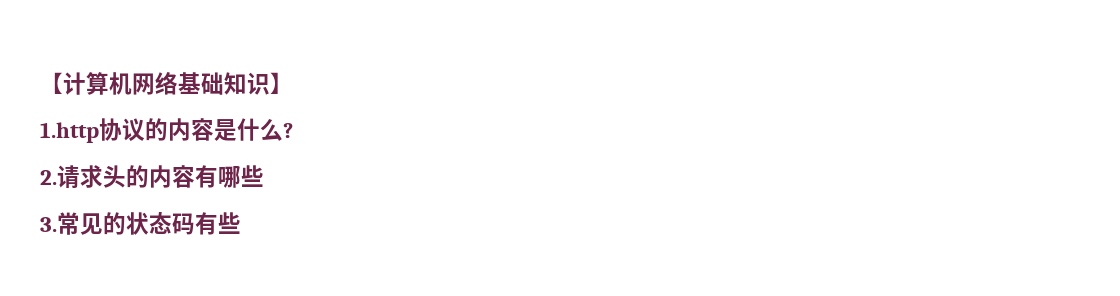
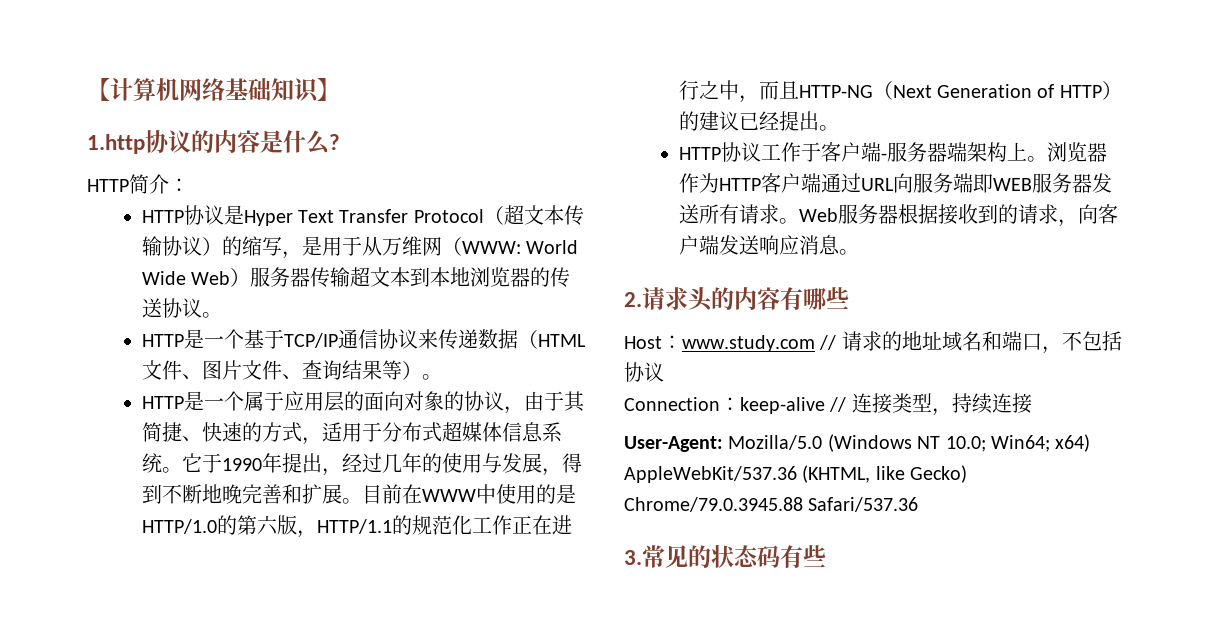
(293, 130) none -> [87,174,189,194] [141,205,584,226] [141,236,579,259] [141,267,571,287] [141,298,222,318] [141,329,586,349] [141,360,442,380] [141,391,585,414] [141,422,562,445] [141,453,582,476] [141,484,576,504] [141,515,572,538] [678,80,1122,103] [678,111,839,131] [678,142,1107,162] [678,173,1112,193] [678,204,1118,227] [678,235,859,255] // HTTP简介： // HTTP协议是Hyper Text Transfer Protocol（超文本传输协议）的缩写，是用于从万维网（WWW: World Wide Web）服务器传输超文本到本地浏览器的传送协议。 // HTTP是一个基于TCP/IP通信协议来传递数据（HTML文件、图片文件、查询结果等）。 // HTTP是一个属于应用层的面向对象的协议，由于其简捷、快速的方式，适用于分布式超媒体信息系统。它于1990年提出，经过几年的使用与发展，得到不断地晚完善和扩展。目前在WWW中使用的是HTTP/1.0的第六版，HTTP/1.1的规范化工作正在进行之中，而且HTTP-NG（Next Generation of HTTP）的建议已经提出。 // HTTP协议工作于客户端-服务器端架构上。浏览器作为HTTP客户端通过URL向服务端即WEB服务器发送所有请求。Web服务器根据接收到的请求，向客户端发送响应消息。
(264, 176) none -> [624,331,1122,354] [624,362,664,382] [624,393,1032,416] [624,434,1091,452] [624,465,968,483] [624,497,919,512] // Host：www.study.com // 请求的地址域名和端口，不包括协议 // Connection：keep-alive // 连接类型，持续连接 // User-Agent: Mozilla/5.0 (Windows NT 10.0; Win64; x64) AppleWebKit/537.36 (KHTML, like Gecko) Chrome/79.0.3945.88 Safari/537.36

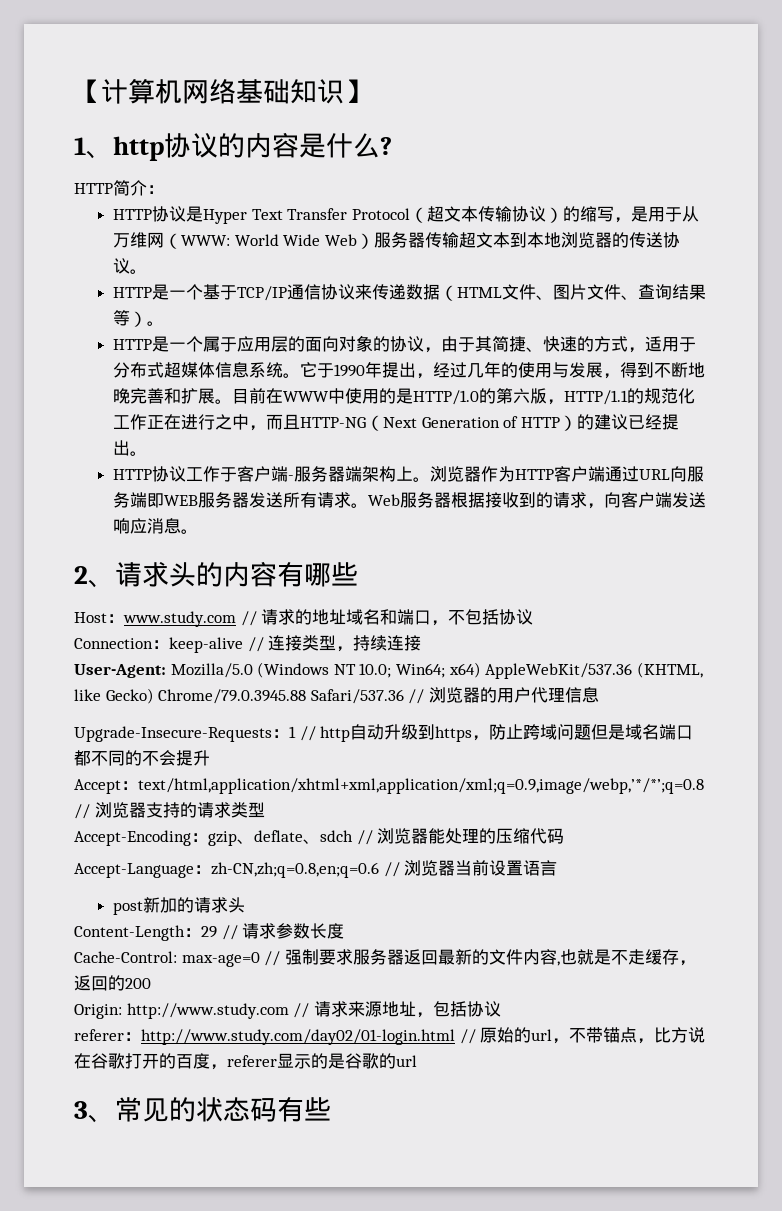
[87,134,145,154] 1.http -> [74,136,164,161] 1、http
[624,292,642,307] 2. -> [74,566,115,588] 2、
[624,550,642,565] // 3. -> [408,687,599,704] [74,724,694,742] [74,750,210,766] [74,778,704,794] [74,802,265,819] [74,828,565,846] [74,860,558,878] [113,897,246,915] [74,923,345,941] [74,949,696,967] [74,975,151,991] [74,1001,501,1019] [74,1027,706,1045] [74,1053,417,1070] [74,1101,115,1123] // 浏览器的用户代理信息 // Upgrade-Insecure-Requests：1 // http自动升级到https，防止跨域问题但是域名端口都不同的不会提升 // Accept：text/html,application/xhtml+xml,application/xml;q=0.9,image/webp,’*/*’;q=0.8 // 浏览器支持的请求类型 // Accept-Encoding：gzip、deflate、sdch // 浏览器能处理的压缩代码 // Accept-Language：zh-CN,zh;q=0.8,en;q=0.6 // 浏览器当前设置语言 // post新加的请求头 // Content-Length：29 // 请求参数长度 // Cache-Control: max-age=0 // 强制要求服务器返回最新的文件内容,也就是不走缓存，返回的200 // Origin: http://www.study.com // 请求来源地址，包括协议 // referer：http://www.study.com/day02/01-login.html // 原始的url，不带锚点，比方说在谷歌打开的百度，referer显示的是谷歌的url // 3、

